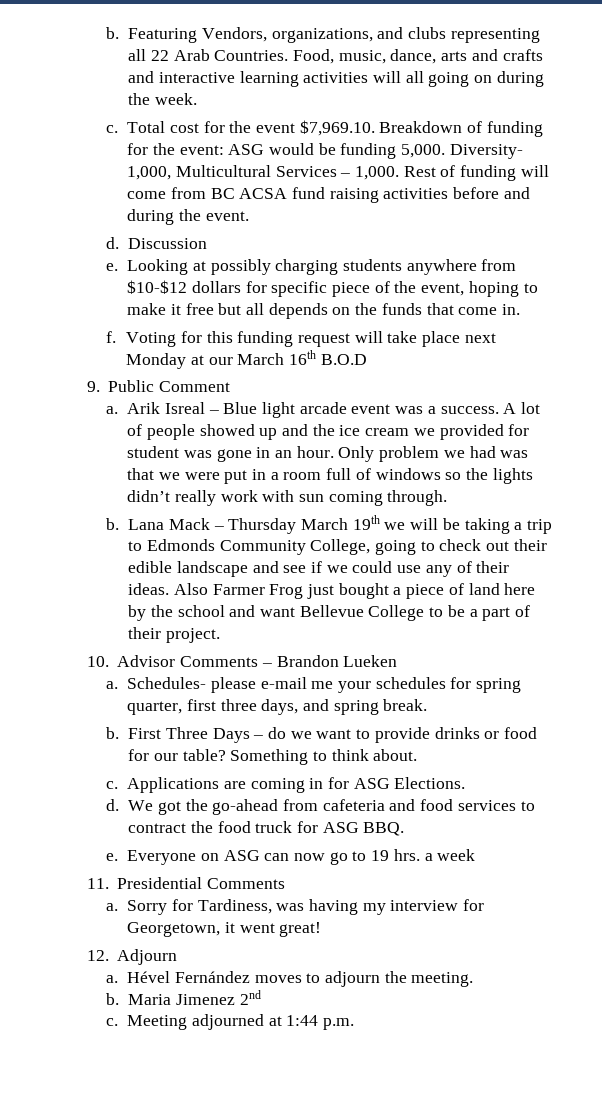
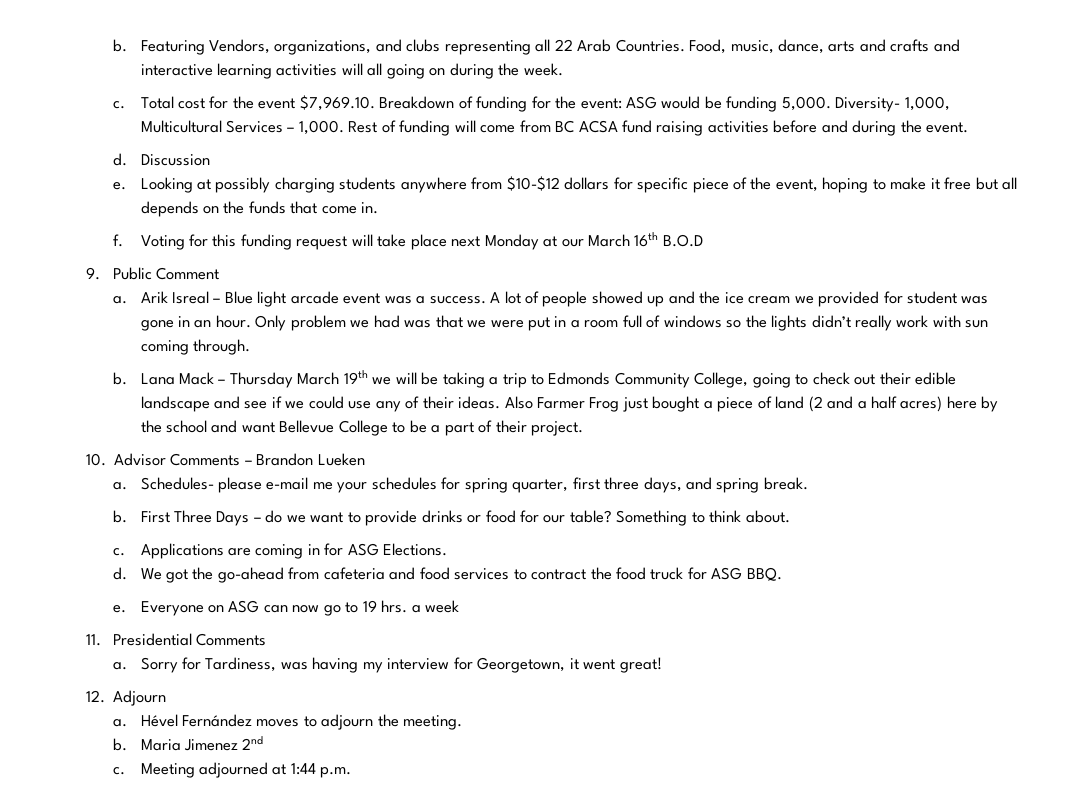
(500, 589) none -> [808,396,943,412] (2 and a half acres)

